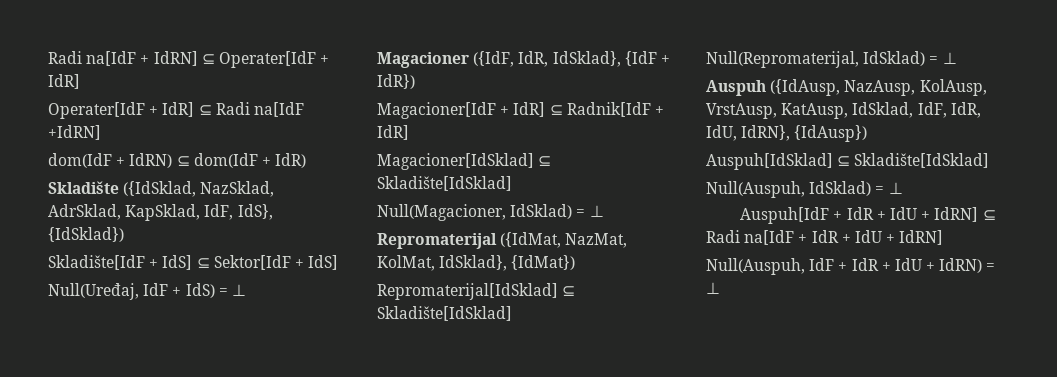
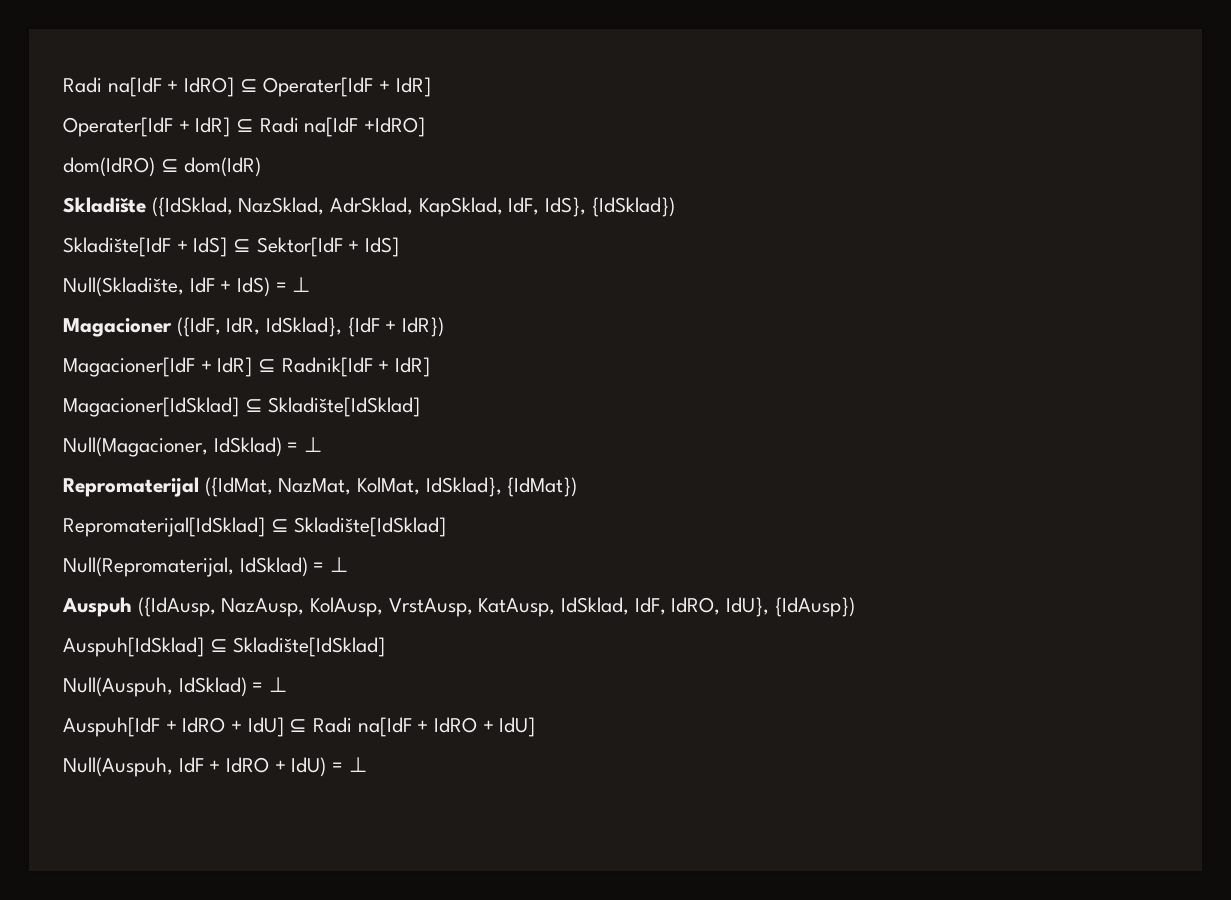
[48,51,198,66] Radi na[IdF + IdRN] -> [63,77,235,97] Radi na[IdF + IdRO]
[48,125,101,140] [48,153,307,168] +IdRN] // dom(IdF + IdRN) ⊆ dom(IdF + IdR) -> [364,117,426,137] [63,157,262,177] +IdRO] // dom(IdRO) ⊆ dom(IdR)
[48,283,139,300] Null(Uređaj, -> [63,277,184,297] Null(Skladište,
[950,102,981,118] [706,125,791,141] IdR, IdU, IdRN}, -> [671,597,770,617] IdRO, IdU},
[846,207,996,222] [706,230,944,245] [706,258,983,275] IdR + IdU + IdRN] ⊆ Radi na[IdF + IdR + IdU + IdRN] // Null(Auspuh, IdF + IdR + IdU + IdRN) -> [182,717,536,737] [63,757,327,777] IdRO + IdU] ⊆ Radi na[IdF + IdRO + IdU] // Null(Auspuh, IdF + IdRO + IdU)

